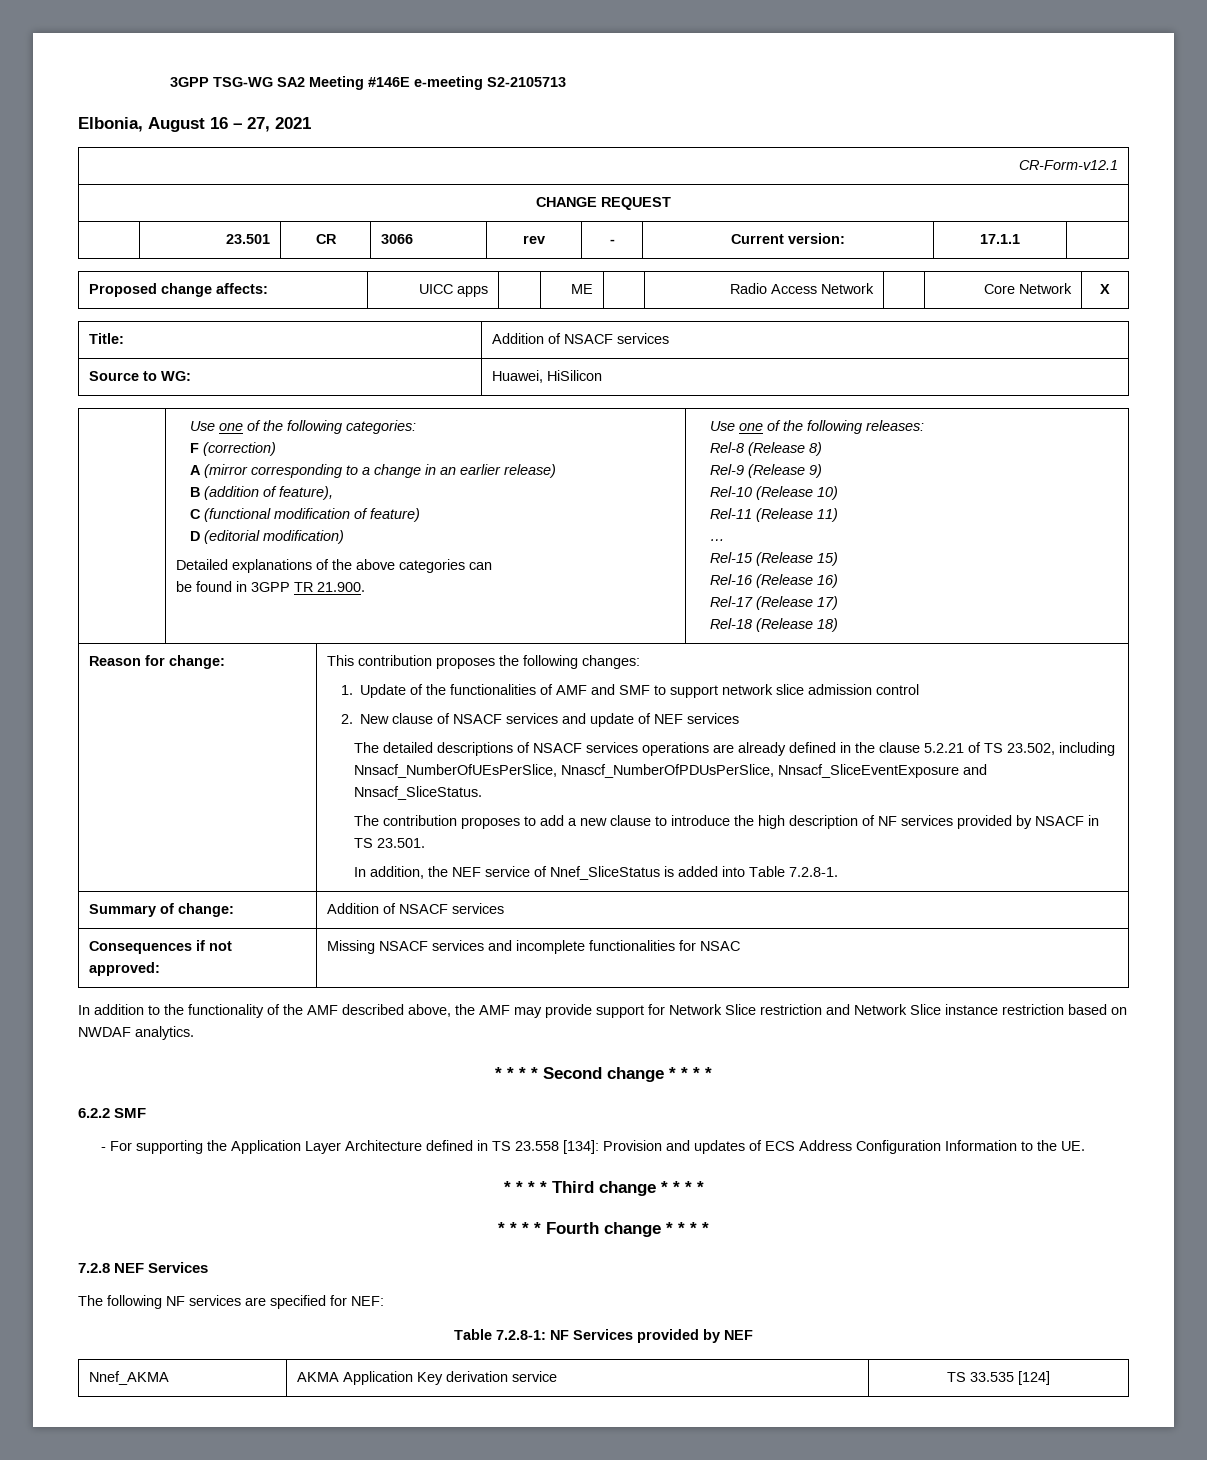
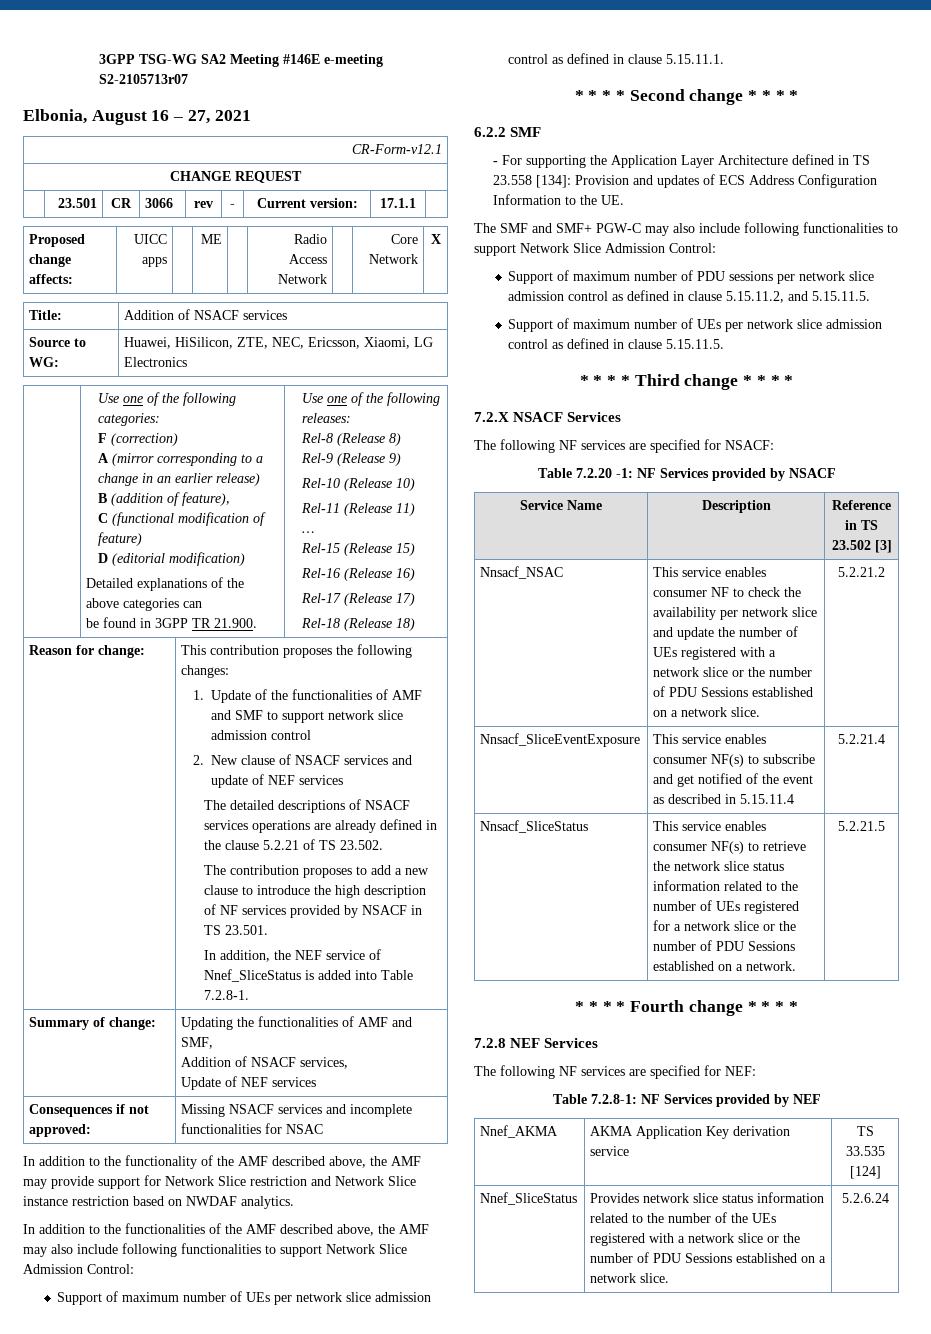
[486,77,566,87] S2-2105713 -> [99,74,189,84] S2-2105713r07
[546,370,602,381] HiSilicon -> [175,337,434,349] [124,357,188,367] HiSilicon, ZTE, NEC, Ericsson, Xiaomi, LG Electronics
[1007,742,1116,756] [354,764,988,778] [354,786,483,800] 23.502, including Nnsacf_NumberOfUEsPerSlice, Nnascf_NumberOfPDUsPerSlice, Nnsacf_SliceEventExposure and Nnsacf_SliceStatus. -> [340,840,384,850] 23.502.
[326,903,448,914] Addition of NSACF -> [181,1016,413,1030] [181,1037,214,1049] [181,1056,349,1069] [181,1076,269,1090] Updating the functionalities of AMF and SMF, // Addition of NSACF services, // Update of NEF
(194, 1033) none -> [23,1223,429,1236] [23,1243,407,1257] [23,1264,134,1274] [57,1291,432,1305] [508,53,725,64] // In addition to the functionalities of the AMF described above, the AMF may also include following functionalities to support Network Slice Admission Control: // Support of maximum number of UEs per network slice admission control as defined in clause 5.15.11.1.
(1085, 1146) none -> [474,222,898,236] [474,243,716,256] [508,270,875,284] [508,290,871,303] [508,318,883,332] [508,338,725,349] // The SMF and SMF+ PGW-C may also include following functionalities to support Network Slice Admission Control: // Support of maximum number of PDU sessions per network slice admission control as defined in clause 5.15.11.2, and 5.15.11.5. // Support of maximum number of UEs per network slice admission control as defined in clause 5.15.11.5.
(704, 1187) none -> [474,412,622,422] [474,439,774,453] [537,468,836,481] [520,500,602,510] [701,500,771,513] [832,500,891,510] [845,520,878,530] [831,540,892,553] [480,566,564,579] [653,567,767,577] [653,587,802,597] [653,607,818,620] [653,626,799,640] [653,647,777,660] [653,667,813,677] [653,686,814,697] [653,707,761,717] [838,567,885,577] [480,733,641,747] [653,734,767,744] [653,754,816,767] [653,773,814,787] [653,794,795,804] [838,734,885,744] [480,820,589,833] [653,821,767,831] [653,841,807,854] [653,861,785,871] [653,880,799,891] [653,900,800,914] [653,920,797,931] [653,940,796,951] [653,961,797,971] [838,821,885,831] // 7.2.X NSACF Services // The following NF services are specified for NSACF: // Table 7.2.20 -1: NF Services provided by NSACF // Service Name | Description | Reference in TS 23.502 [3] // Nnsacf_NSAC | This service enables consumer NF to check the availability per network slice and update the number of UEs registered with a network slice or the number of PDU Sessions established on a network slice. | 5.2.21.2 // Nnsacf_SliceEventExposure | This service enables consumer NF(s) to subscribe and get notified of the event as described in 5.15.11.4 | 5.2.21.4 // Nnsacf_SliceStatus | This service enables consumer NF(s) to retrieve the network slice status information related to the number of UEs registered for a network slice or the number of PDU Sessions established on a network. | 5.2.21.5
(1050, 1378) none -> [480,1192,578,1205] [590,1192,825,1203] [590,1212,777,1223] [590,1233,801,1246] [590,1252,827,1263] [590,1273,670,1283] [841,1193,889,1203] // Nnef_SliceStatus | Provides network slice status information related to the number of the UEs registered with a network slice or the number of PDU Sessions established on a network slice. | 5.2.6.24

